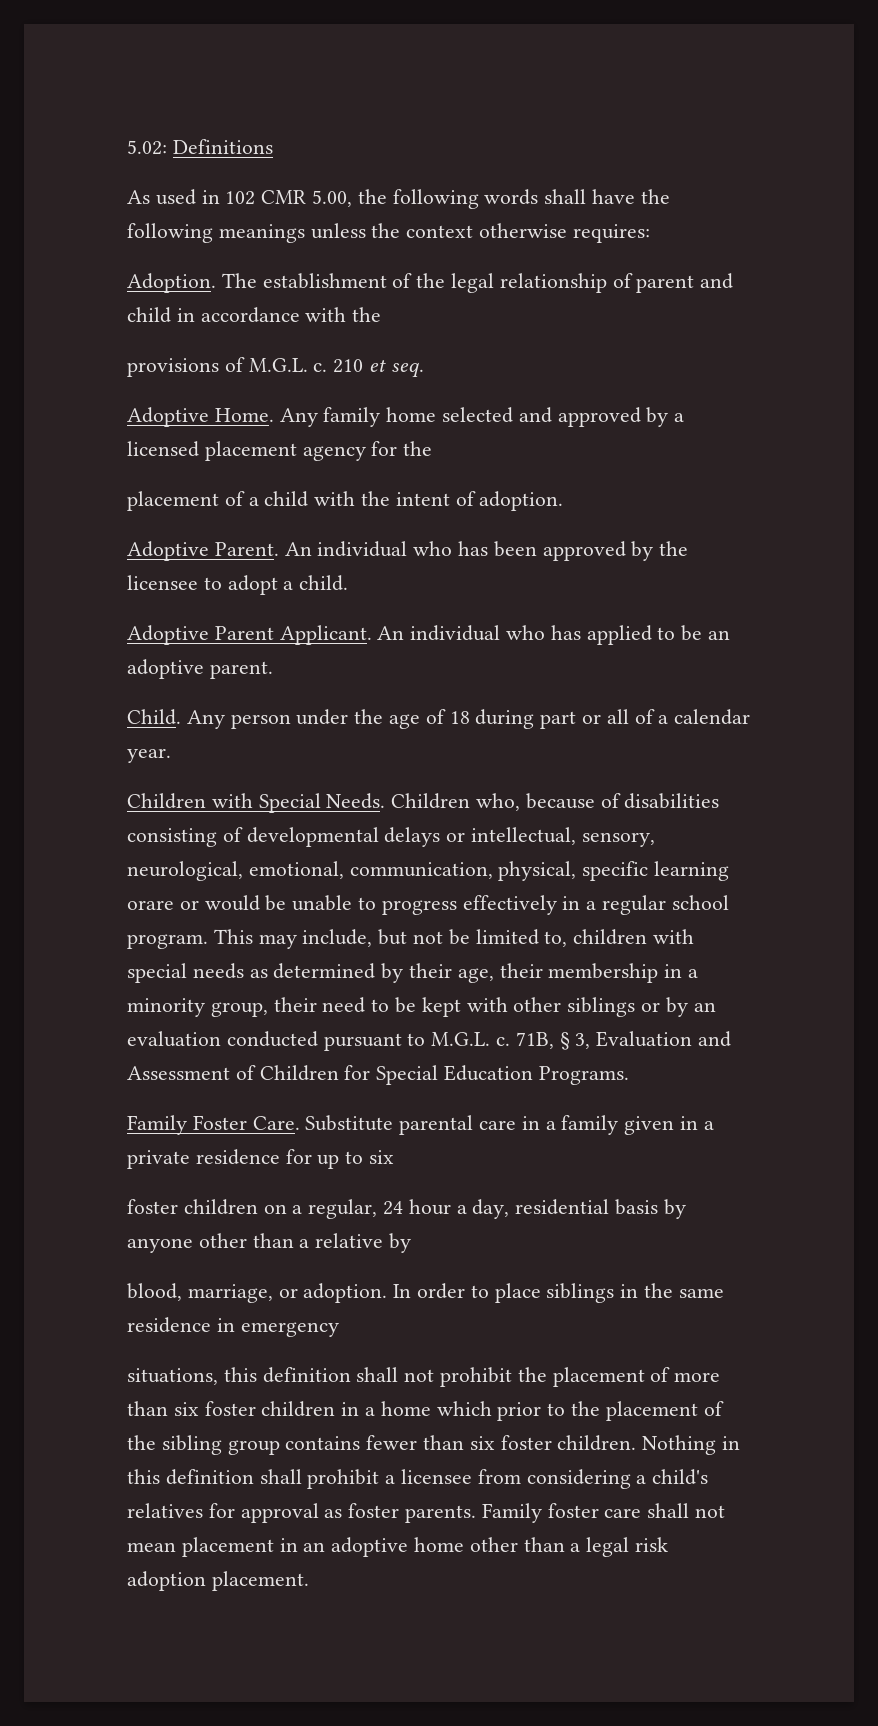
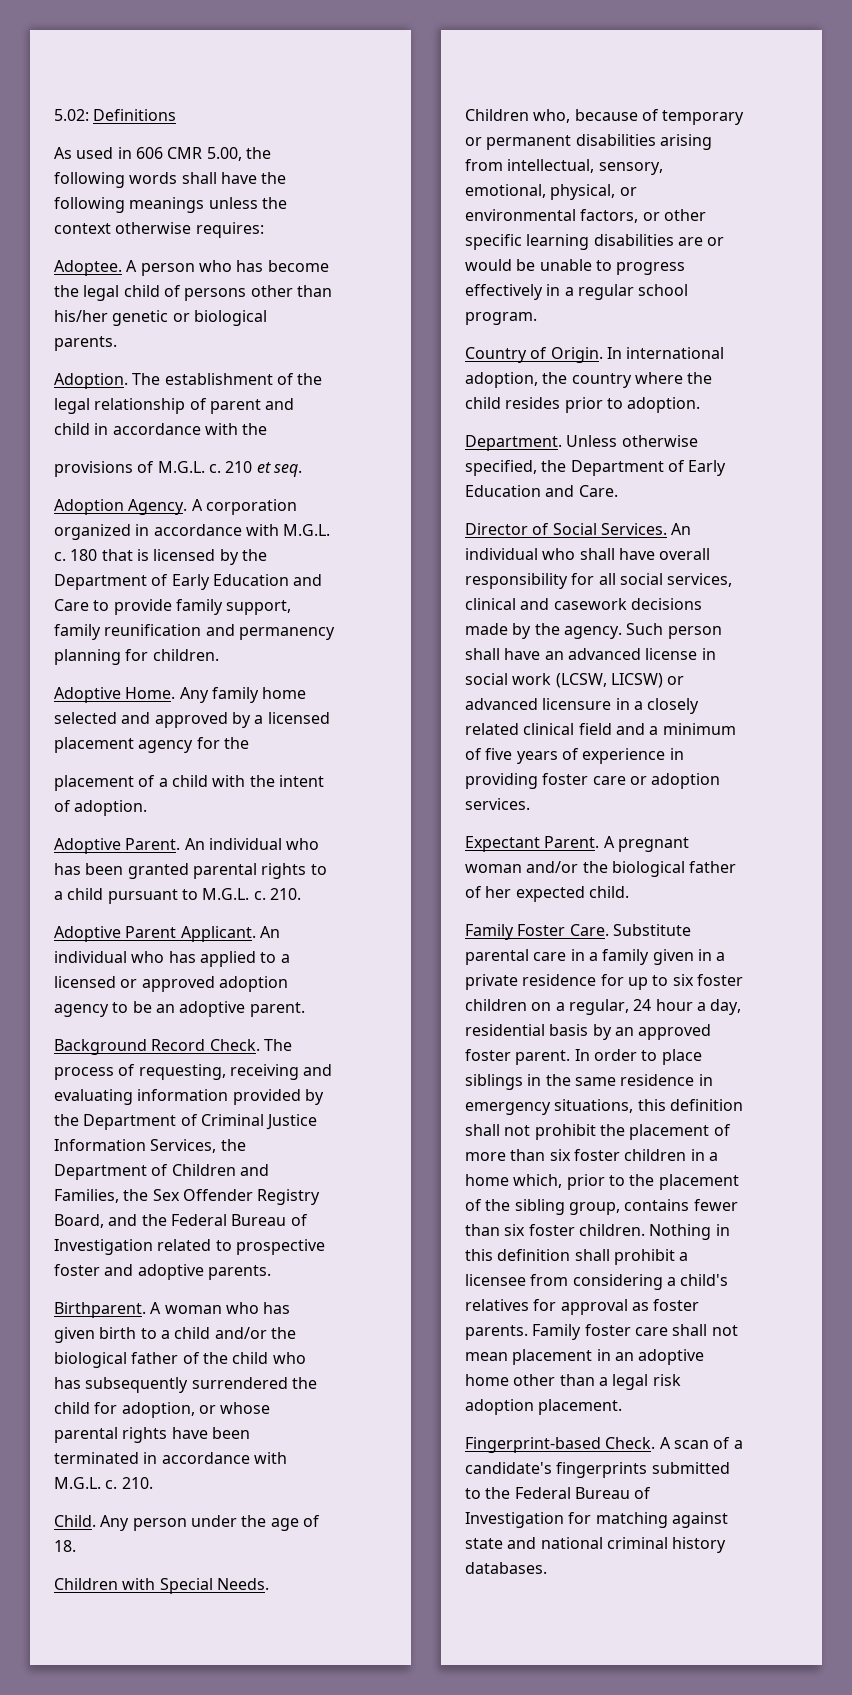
[225,191,256,205] 102 -> [135,147,163,159] 606
(650, 233) none -> [54,260,329,276] [54,285,332,301] [54,310,267,326] [54,336,117,351] // Adoptee. A person who has become the legal child of persons other than his/her genetic or biological parents.
(424, 370) none -> [54,499,297,515] [54,524,331,540] [54,549,267,565] [54,574,323,590] [54,599,292,615] [54,624,335,640] [54,649,219,665] // Adoption Agency. A corporation organized in accordance with M.G.L. c. 180 that is licensed by the Department of Early Education and Care to provide family support, family reunification and permanency planning for children.
[542,541,689,561] [127,575,349,595] approved by the licensee to adopt a child. -> [127,863,327,879] [54,888,301,904] granted parental rights to a child pursuant to M.G.L. c. 210.
[681,625,731,641] [127,659,273,679] be an adoptive parent. -> [280,954,290,963] [54,976,288,992] [54,1001,305,1017] [54,1039,292,1055] [54,1064,333,1080] [54,1089,324,1105] [54,1114,318,1130] [54,1139,246,1153] [54,1164,269,1180] [54,1189,321,1205] [54,1214,308,1228] [54,1239,325,1255] [54,1264,271,1280] [54,1302,291,1318] [54,1327,296,1343] [54,1352,306,1368] [54,1377,317,1393] [54,1402,271,1418] [54,1427,250,1443] [54,1452,287,1464] [54,1477,153,1489] a licensed or approved adoption agency to be an adoptive parent. // Background Record Check. The process of requesting, receiving and evaluating information provided by the Department of Criminal Justice Information Services, the Department of Children and Families, the Sex Offender Registry Board, and the Federal Bureau of Investigation related to prospective foster and adoptive parents. // Birthparent. A woman who has given birth to a child and/or the biological father of the child who has subsequently surrendered the child for adoption, or whose parental rights have been terminated in accordance with M.G.L. c. 210.
[449,709,751,729] [127,748,171,763] 18 during part or all of a calendar year. -> [54,1540,76,1552] 18.
[624,793,720,809] [127,827,655,847] [127,861,730,881] [127,900,174,910] disabilities consisting of developmental delays or intellectual, sensory, neurological, emotional, communication, physical, specific learning orare -> [662,110,745,125] [465,134,712,150] [465,159,663,175] [465,184,637,200] [465,209,706,223] [465,234,703,250] temporary or permanent disabilities arising from intellectual, sensory, emotional, physical, or environmental factors, or other specific learning disabilities are
[213,929,695,949] [127,963,699,983] [127,997,716,1017] [127,1031,732,1051] [127,1065,629,1085] This may include, but not be limited to, children with special needs as determined by their age, their membership in a minority group, their need to be kept with other siblings or by an evaluation conducted pursuant to M.G.L. c. 71B, § 3, Evaluation and Assessment of Children for Special Education Programs. -> [465,347,725,363] [465,372,713,388] [465,397,701,413] [465,435,698,451] [465,460,727,476] [465,485,618,497] [465,523,692,535] [465,548,711,560] [465,573,733,589] [465,598,702,610] [465,623,722,639] [465,648,716,660] [465,673,685,688] [465,698,700,714] [465,723,736,735] [465,748,684,764] [465,773,721,789] [465,798,530,810] [465,836,689,852] [465,861,737,877] [465,886,629,902] // Country of Origin. In international adoption, the country where the child resides prior to adoption. // Department. Unless otherwise specified, the Department of Early Education and Care. // Director of Social Services. An individual who shall have overall responsibility for all social services, clinical and casework decisions made by the agency. Such person shall have an advanced license in social work (LCSW, LICSW) or advanced licensure in a closely related clinical field and a minimum of five years of experience in providing foster care or adoption services. // Expectant Parent. A pregnant woman and/or the biological father of her expected child.
(395, 1157) // -> (694, 980) none
[127,1233,412,1253] [127,1283,388,1303] anyone other than a relative by // blood, marriage, or adoption. -> [614,1024,712,1040] [465,1049,571,1065] an approved foster parent.
(339, 1329) // -> (551, 1108) none
[436,1401,492,1416] which -> [513,1174,563,1188] which,
[227,1440,280,1455] group -> [568,1202,620,1215] group,
(309, 1581) none -> [465,1437,743,1453] [465,1462,730,1478] [465,1487,652,1499] [465,1512,728,1528] [465,1537,727,1553] [465,1562,547,1574] // Fingerprint-based Check. A scan of a candidate's fingerprints submitted to the Federal Bureau of Investigation for matching against state and national criminal history databases.

